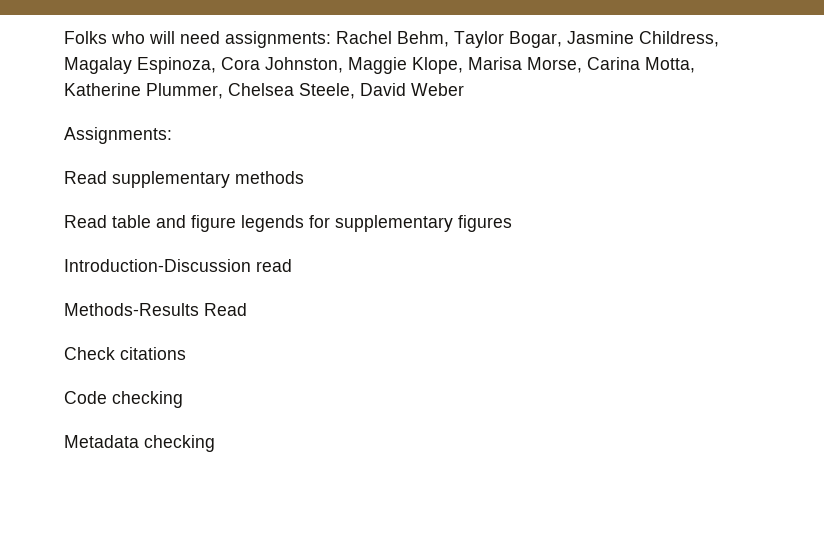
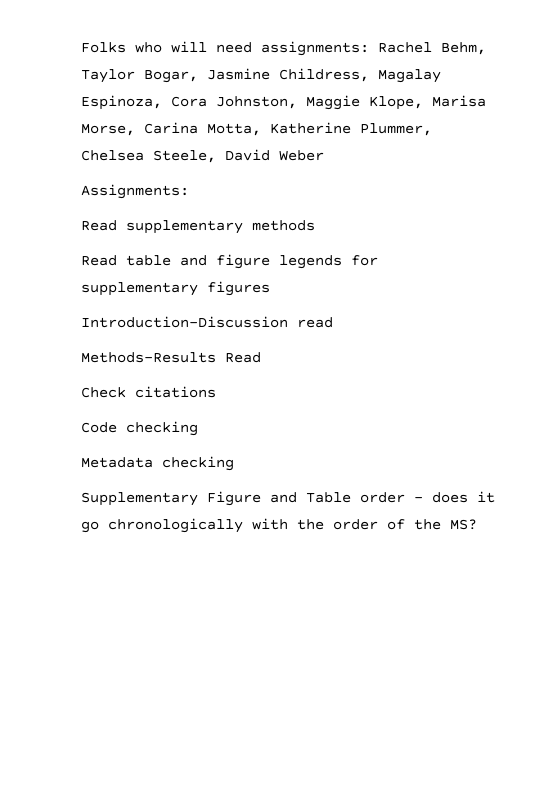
(215, 443) none -> [81,491,495,506] [81,518,477,533] // Supplementary Figure and Table order – does it go chronologically with the order of the MS?

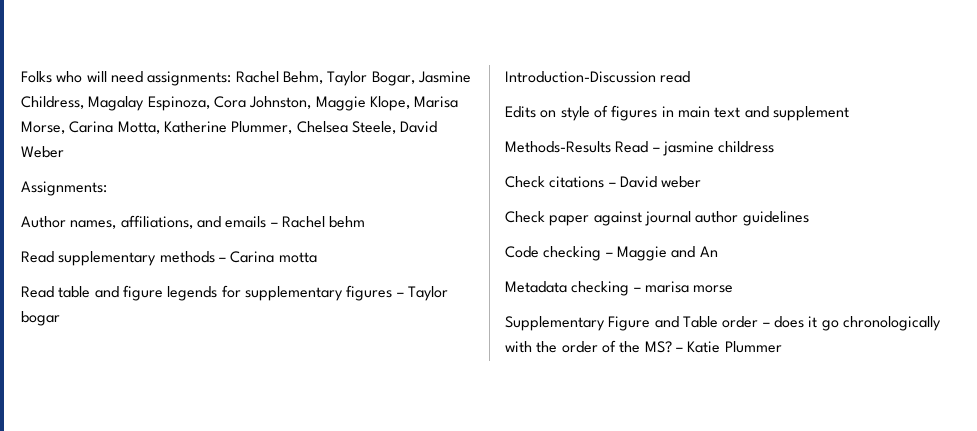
(189, 191) none -> [21,215,366,229] // Author names, affiliations, and emails – Rachel behm
(315, 225) none -> [218,251,317,263] – Carina motta
(270, 288) none -> [396,286,448,301] [21,311,60,326] – Taylor bogar
(333, 322) none -> [505,105,849,121] // Edits on style of figures in main text and supplement
(261, 357) none -> [652,141,775,156] – jasmine childress
[81,421,198,436] // Code checking -> [608,176,702,188] [505,211,809,226] [505,246,718,261] – David weber // Check paper against journal author guidelines // Code checking – Maggie and An
(234, 463) none -> [633,281,734,293] – marisa morse
(477, 524) none -> [675,341,782,353] – Katie Plummer

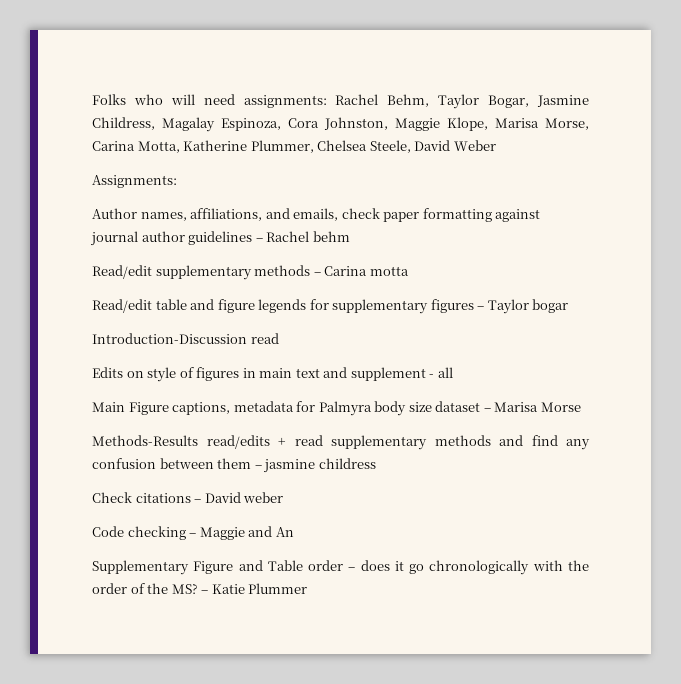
[225,216,267,228] emails -> [293,208,541,222] [90,231,253,246] emails, check paper formatting against journal author guidelines
[21,251,54,263] Read -> [92,265,152,279] Read/edit
[21,286,54,298] Read -> [92,299,152,313] Read/edit
[505,141,649,153] // Methods-Results Read -> [429,367,453,378] [92,401,581,416] [92,435,590,450] [92,458,252,469] - all // Main Figure captions, metadata for Palmyra body size dataset – Marisa Morse // Methods-Results read/edits + read supplementary methods and find any confusion between them
[505,211,809,226] // Check paper against journal author guidelines -> (284, 497) none
[505,281,734,296] // Metadata checking – marisa morse -> (294, 532) none

